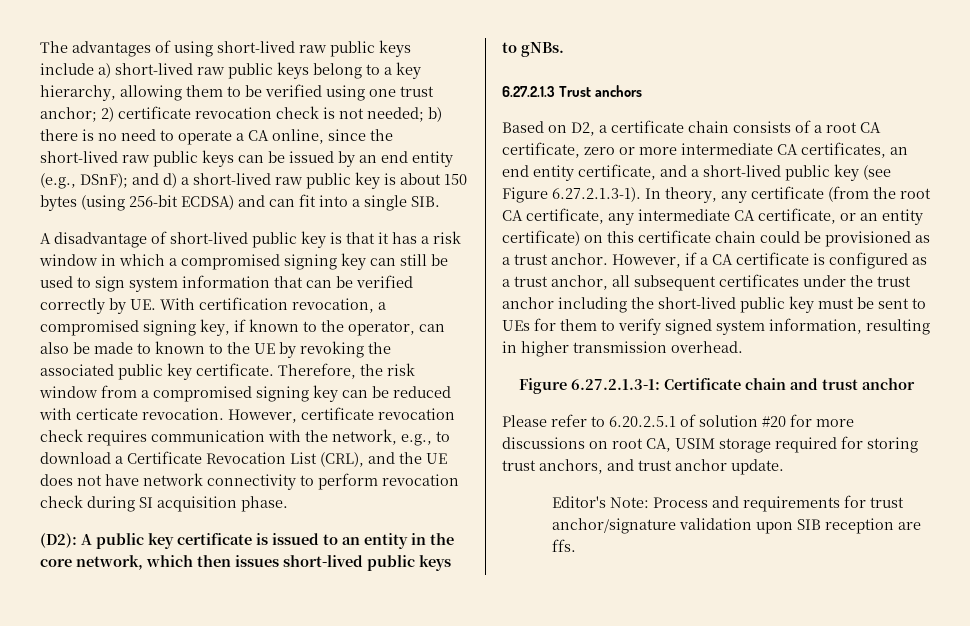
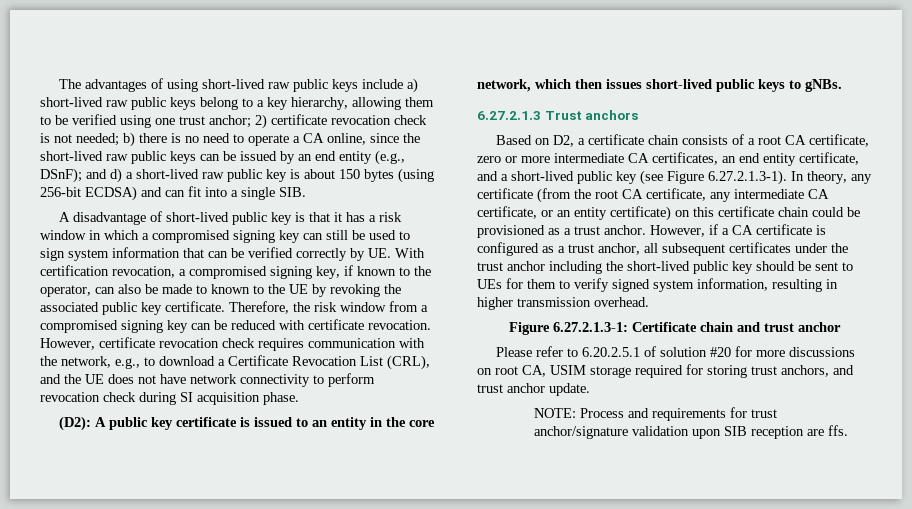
[76,408,138,420] certicate -> [308,319,364,330] certificate
[818,298,854,309] must -> [756,261,795,271] should
[552,496,650,508] Editor's Note: -> [534,408,577,418] NOTE:

